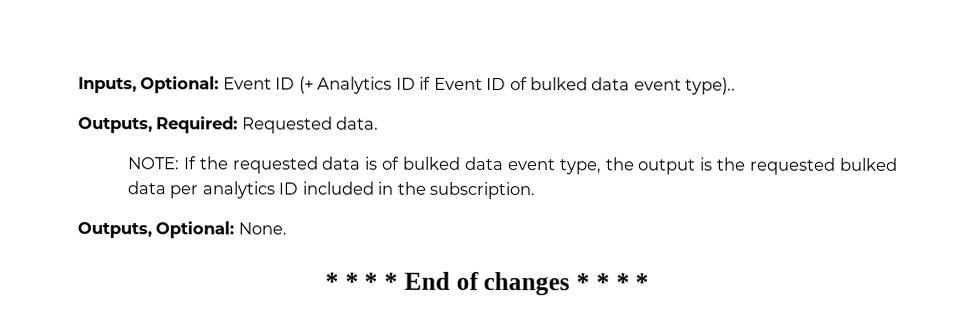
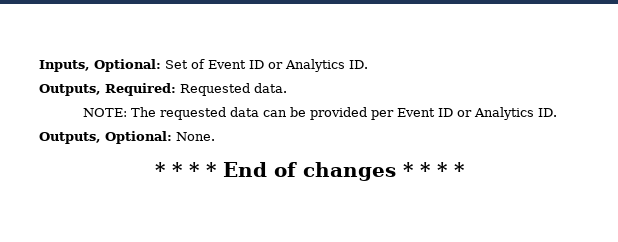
[222,76,737,95] Event ID (+ Analytics ID if Event ID of bulked data event type).. -> [165,59,368,72] Set of Event ID or Analytics ID.
[182,156,898,175] [126,181,536,200] If the requested data is of bulked data event type, the output is the requested bulked data per analytics ID included in the subscription. -> [130,107,557,120] The requested data can be provided per Event ID or Analytics ID.

